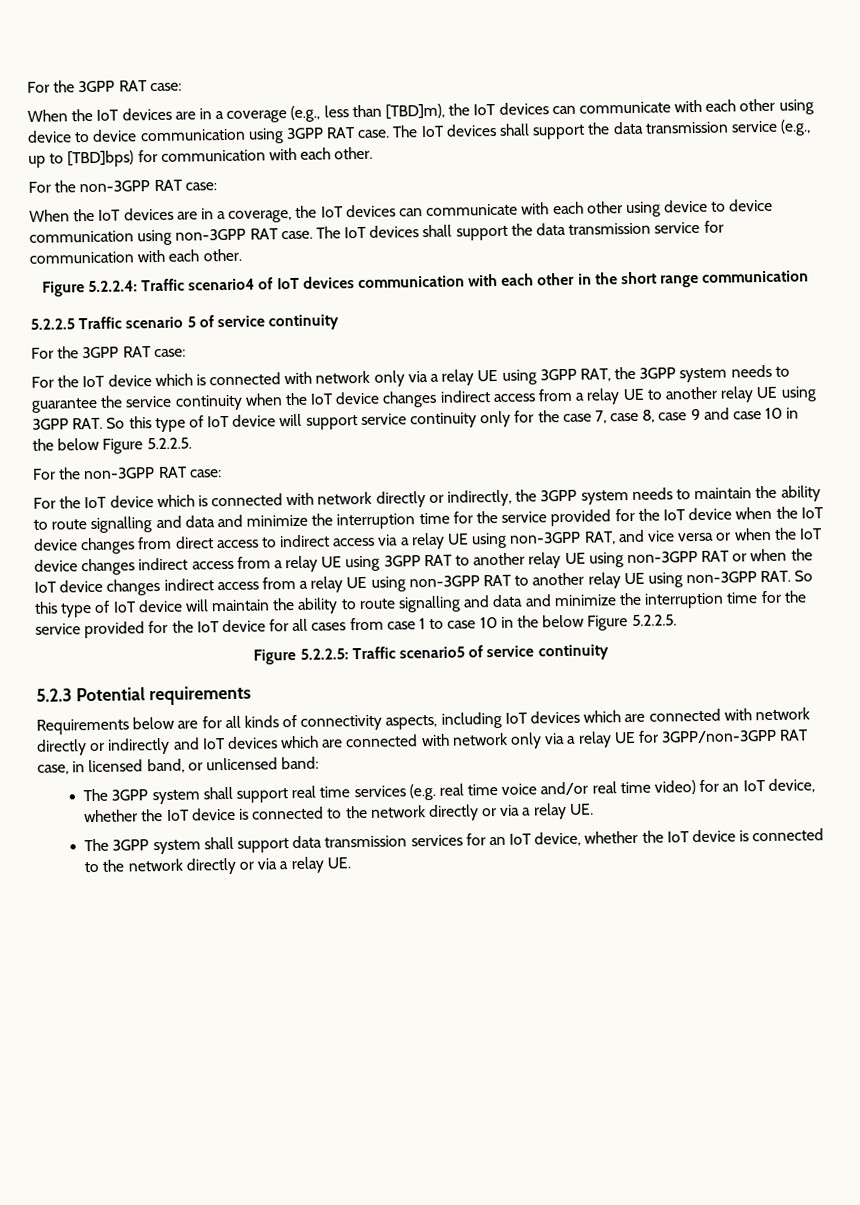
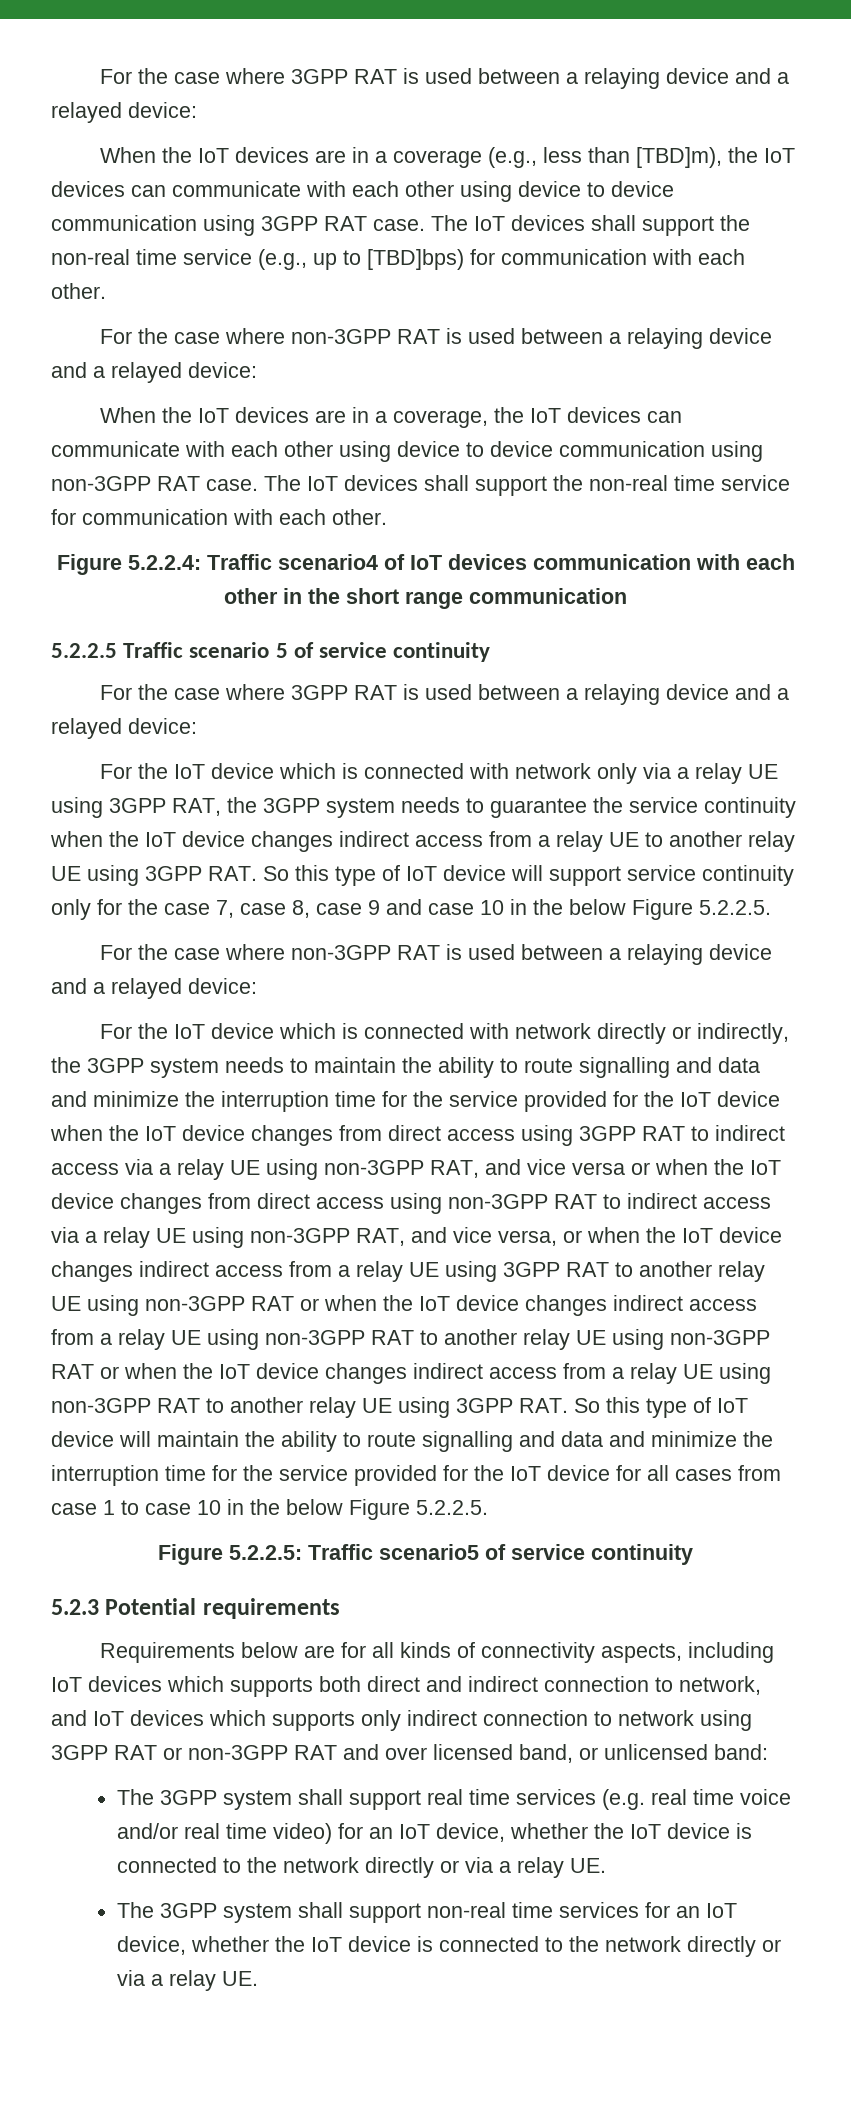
[27,80,182,93] For the 3GPP RAT case: -> [100,68,790,89] [51,102,197,123] For the case where 3GPP RAT is used between a relaying device and a relayed device:
[612,121,729,135] data transmission -> [51,249,177,265] non-real time
[79,179,217,193] non-3GPP RAT case: -> [174,328,773,349] [51,362,257,383] case where non-3GPP RAT is used between a relaying device and a relayed device:
[536,222,652,236] data transmission -> [589,475,715,491] non-real time
[82,346,186,359] 3GPP RAT case: -> [174,684,790,705] [51,718,197,739] case where 3GPP RAT is used between a relaying device and a relayed device:
[83,466,222,480] non-3GPP RAT case: -> [174,944,773,965] [51,978,257,999] case where non-3GPP RAT is used between a relaying device and a relayed device:
(259, 544) none -> [521,1125,685,1146] using 3GPP RAT
(136, 567) none -> [208,1193,771,1214] [51,1227,782,1248] [51,1261,133,1282] from direct access using non-3GPP RAT to indirect access via a relay UE using non-3GPP RAT, and vice versa, or when the IoT device changes
(758, 577) none -> [51,1363,771,1384] [51,1397,513,1418] RAT or when the IoT device changes indirect access from a relay UE using non-3GPP RAT to another relay UE using 3GPP
[624,707,810,723] [36,729,810,756] [37,761,86,775] are connected with network directly or indirectly and IoT devices which are connected with network only via a relay UE for 3GPP/non-3GPP RAT case, in -> [230,1676,761,1697] [51,1710,752,1731] [51,1744,427,1760] supports both direct and indirect connection to network, and IoT devices which supports only indirect connection to network using 3GPP RAT or non-3GPP RAT and over
[292,835,408,849] data transmission -> [427,1902,554,1918] non-real time

